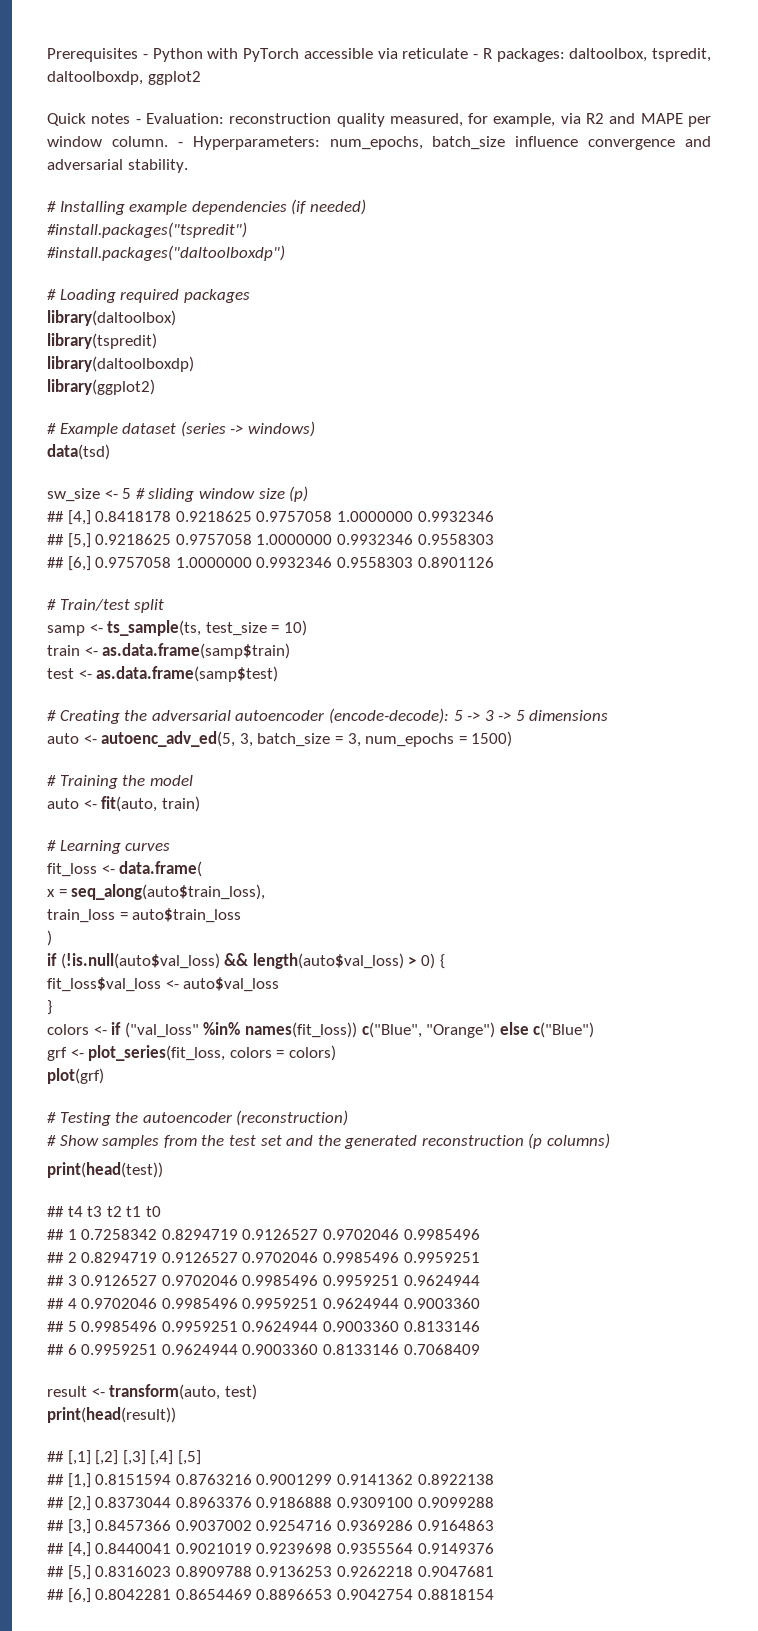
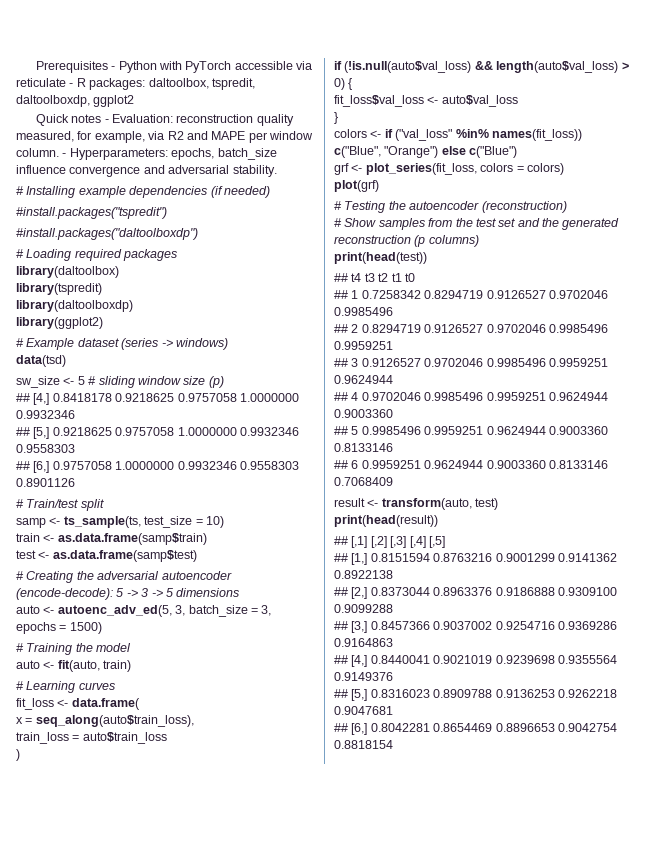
[329,136,423,150] num_epochs, -> [171,148,215,160] epochs,
[365,733,455,747] num_epochs -> [16,622,56,634] epochs

